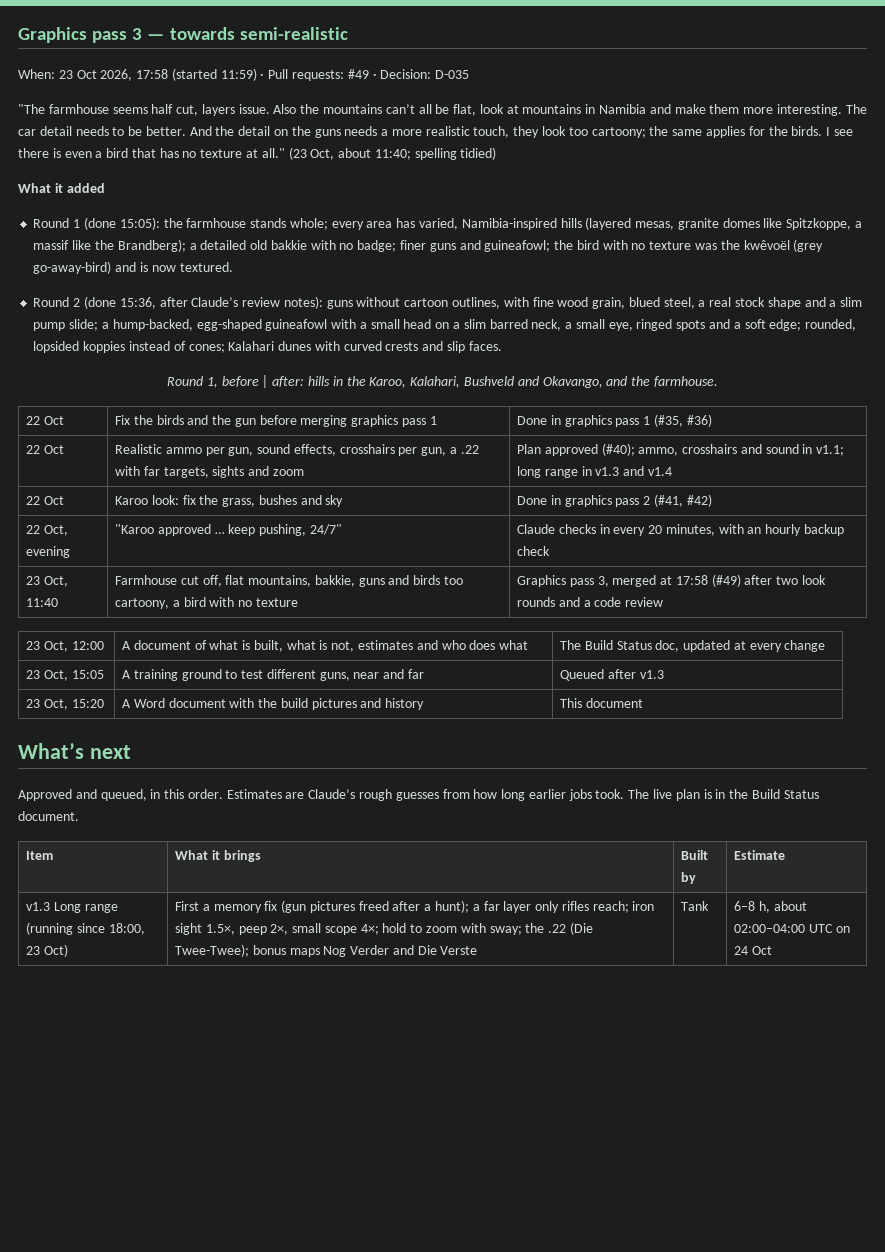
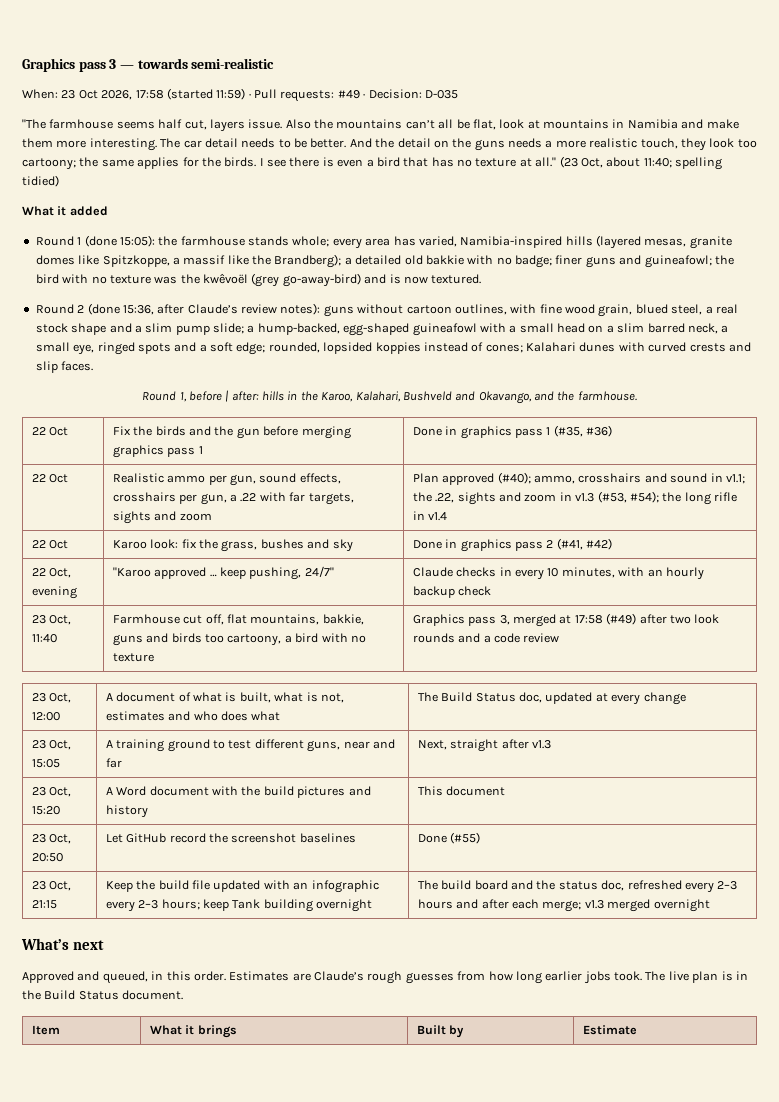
[516,466,645,478] long range in v1.3 and -> [412,491,738,505] [412,511,425,520] the .22, sights and zoom in v1.3 (#53, #54); the long rifle in
[648,525,663,534] 20 -> [547,568,559,577] 10
[559,669,604,681] Queued -> [417,739,499,752] Next, straight
(643, 703) none -> [31,834,72,844] [31,853,63,862] [105,833,356,843] [417,832,481,844] [31,881,72,891] [31,900,57,909] [105,880,379,893] [105,899,373,912] [417,880,738,893] [417,899,710,912] // 23 Oct, 20:50 | Let GitHub record the screenshot baselines | Done (#55) // 23 Oct, 21:15 | Keep the build file updated with an infographic every 2–3 hours; keep Tank building overnight | The build board and the status doc, refreshed every 2–3 hours and after each merge; v1.3 merged overnight
[25,902,118,913] [25,922,145,935] [25,944,68,957] [174,900,655,913] [174,922,593,935] [174,944,478,957] [680,901,709,911] [733,901,807,913] [733,924,850,933] [733,946,772,955] // v1.3 Long range (running since 18:00, 23 Oct) | First a memory fix (gun pictures freed after a hunt); a far layer only rifles reach; iron sight 1.5×, peep 2×, small scope 4×; hold to zoom with sway; the .22 (Die Twee-Twee); bonus maps Nog Verder and Die Verste | Tank | 6–8 h, about 02:00–04:00 UTC on 24 Oct -> (637, 1030) none

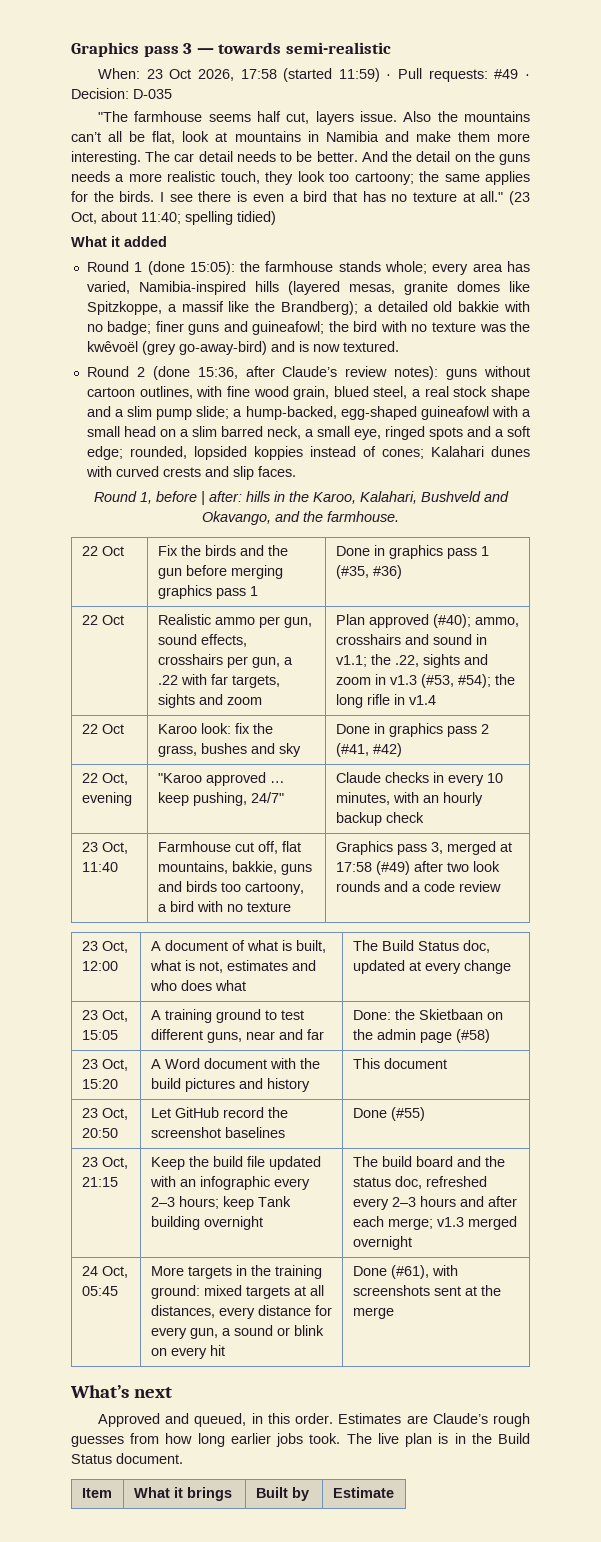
[417,739,552,752] Next, straight after v1.3 -> [352,1009,503,1020] [352,1029,490,1043] Done: the Skietbaan on the admin page (#58)
(710, 905) none -> [81,1266,128,1278] [81,1286,118,1296] [150,1265,322,1279] [150,1285,324,1299] [150,1305,332,1319] [150,1325,324,1339] [150,1345,225,1359] [352,1265,458,1279] [352,1285,501,1296] [352,1307,394,1319] // 24 Oct, 05:45 | More targets in the training ground: mixed targets at all distances, every distance for every gun, a sound or blink on every hit | Done (#61), with screenshots sent at the merge

